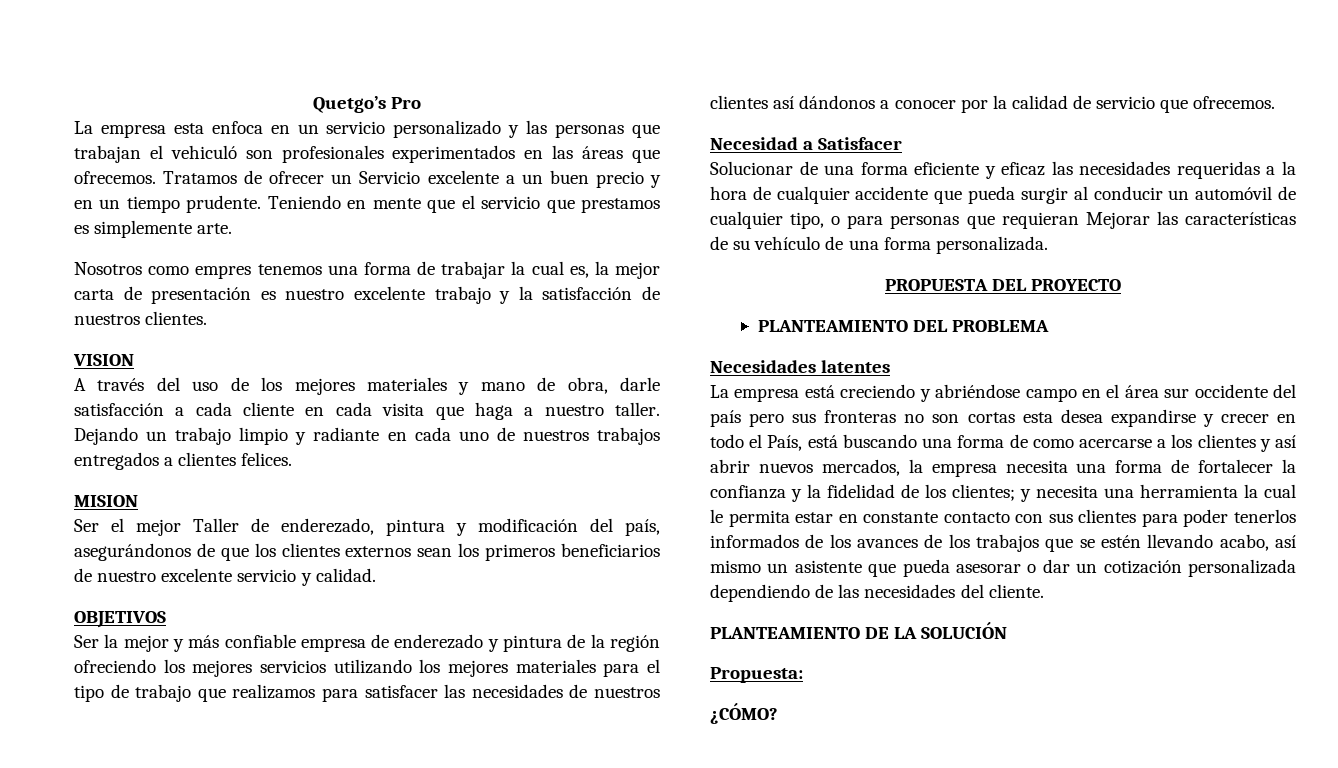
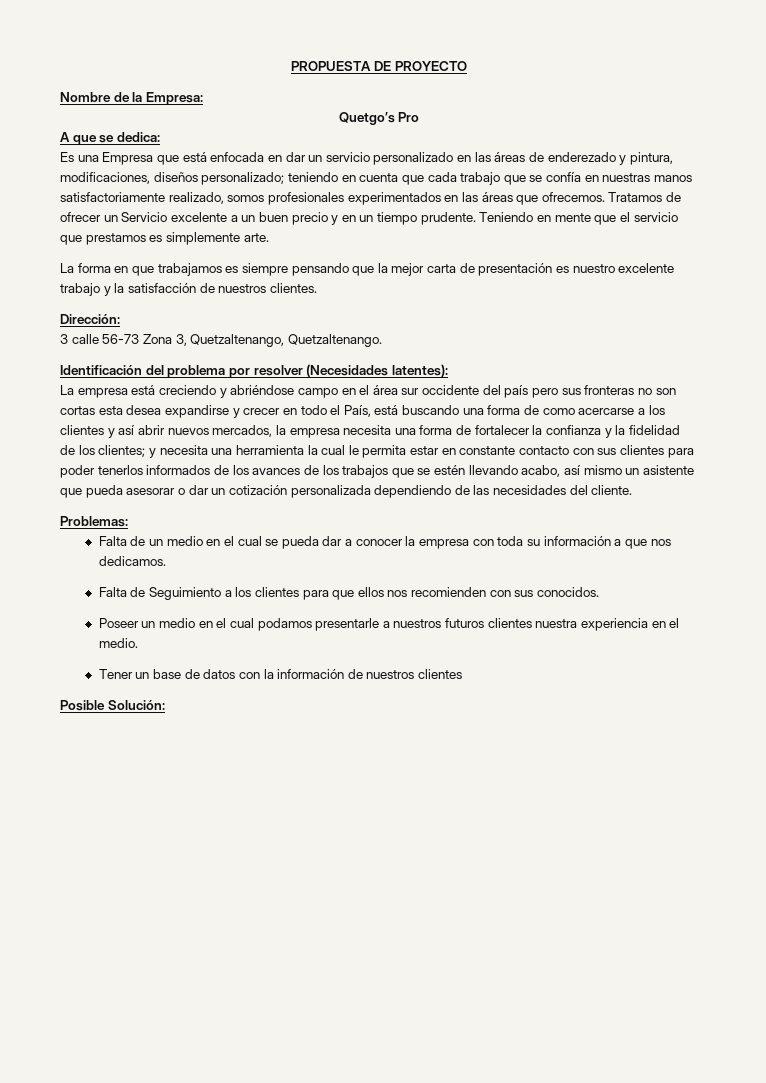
[312,96,422,113] [74,120,661,138] [74,145,273,163] Quetgo’s Pro // La empresa esta enfoca en un servicio personalizado y las personas que trabajan el vehiculó son -> [291,61,467,71] [60,92,203,105] [338,112,420,125] [60,132,160,145] [60,152,673,165] [60,172,693,185] [60,192,265,204] PROPUESTA DE PROYECTO // Nombre de la Empresa: // Quetgo’s Pro // A que se dedica: // Es una Empresa que está enfocada en dar un servicio personalizado en las áreas de enderezado y pintura, modificaciones, diseños personalizado; teniendo en cuenta que cada trabajo que se confía en nuestras manos satisfactoriamente realizado, somos
[74,261,589,279] Nosotros como empres tenemos una forma de trabajar la cual es, -> [60,263,375,276] La forma en que trabajamos es siempre pensando que
[73,354,134,366] [74,377,661,395] [74,402,661,420] [74,427,661,445] [74,452,293,470] [74,495,138,507] [74,518,660,536] [74,543,661,561] [74,568,376,586] [74,611,166,628] [74,634,660,652] [74,659,660,677] [74,684,661,702] [710,95,1276,113] [710,137,903,150] [710,161,1296,179] [710,186,1296,204] [710,211,1297,229] [710,236,1048,254] [884,279,1122,291] [758,320,1050,332] [710,360,891,373] VISION // A través del uso de los mejores materiales y mano de obra, darle satisfacción a cada cliente en cada visita que haga a nuestro taller. Dejando un trabajo limpio y radiante en cada uno de nuestros trabajos entregados a clientes felices. // MISION // Ser el mejor Taller de enderezado, pintura y modificación del país, asegurándonos de que los clientes externos sean los primeros beneficiarios de nuestro excelente servicio y calidad. // OBJETIVOS // Ser la mejor y más confiable empresa de enderezado y pintura de la región ofreciendo los mejores servicios utilizando los mejores materiales para el tipo de trabajo que realizamos para satisfacer las necesidades de nuestros clientes así dándonos a conocer por la calidad de servicio que ofrecemos. // Necesidad a Satisfacer // Solucionar de una forma eficiente y eficaz las necesidades requeridas a la hora de cualquier accidente que pueda surgir al conducir un automóvil de cualquier tipo, o para personas que requieran Mejorar las características de su vehículo de una forma personalizada. // PROPUESTA DEL PROYECTO // PLANTEAMIENTO DEL PROBLEMA // Necesidades latentes -> [60,314,120,324] [60,334,382,347] [60,364,448,378] Dirección: // 3 calle 56-73 Zona 3, Quetzaltenango, Quetzaltenango. // Identificación del problema por resolver (Necesidades latentes):
[710,622,1008,639] [710,667,803,683] [710,703,778,724] PLANTEAMIENTO DE LA SOLUCIÓN // Propuesta: // ¿CÓMO? -> [60,516,128,527] [98,536,671,549] [98,556,166,566] [98,587,600,600] [98,618,680,631] [98,638,138,648] [98,669,463,679] [60,700,165,711] Problemas: // Falta de un medio en el cual se pueda dar a conocer la empresa con toda su información a que nos dedicamos. // Falta de Seguimiento a los clientes para que ellos nos recomienden con sus conocidos. // Poseer un medio en el cual podamos presentarle a nuestros futuros clientes nuestra experiencia en el medio. // Tener un base de datos con la información de nuestros clientes // Posible Solución:

